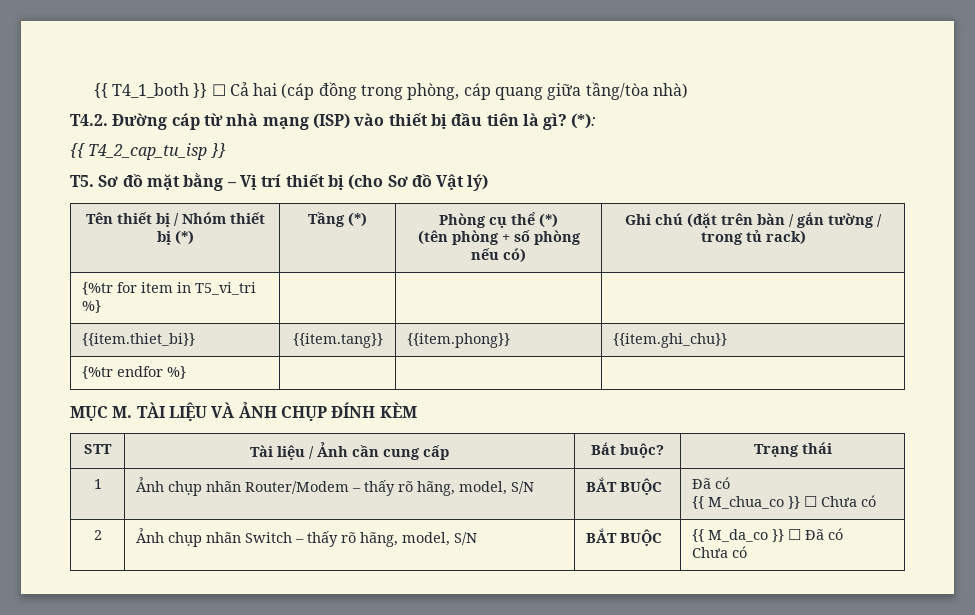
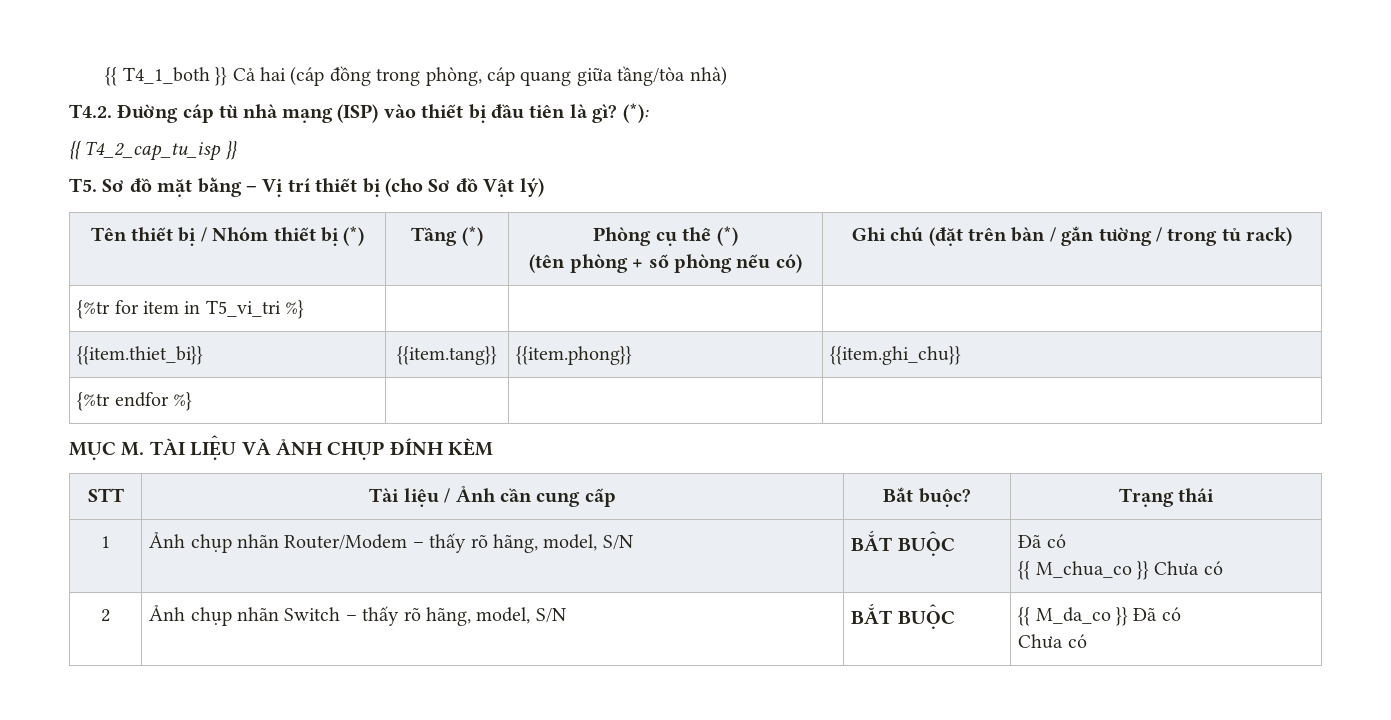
[211,84,226,96] ☐ -> (228, 76) none
[804,496,818,507] ☐ -> (1149, 570) none
[788,529,802,540] ☐ -> (1128, 616) none

